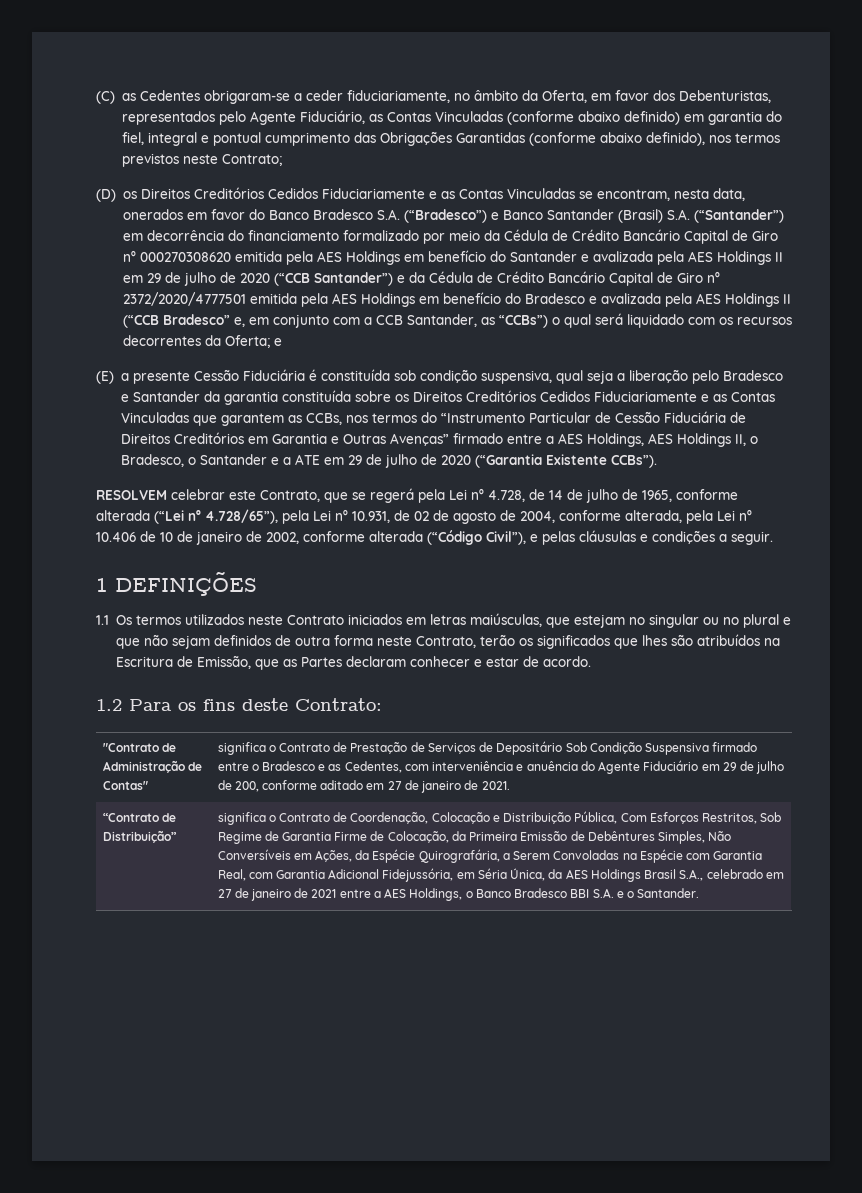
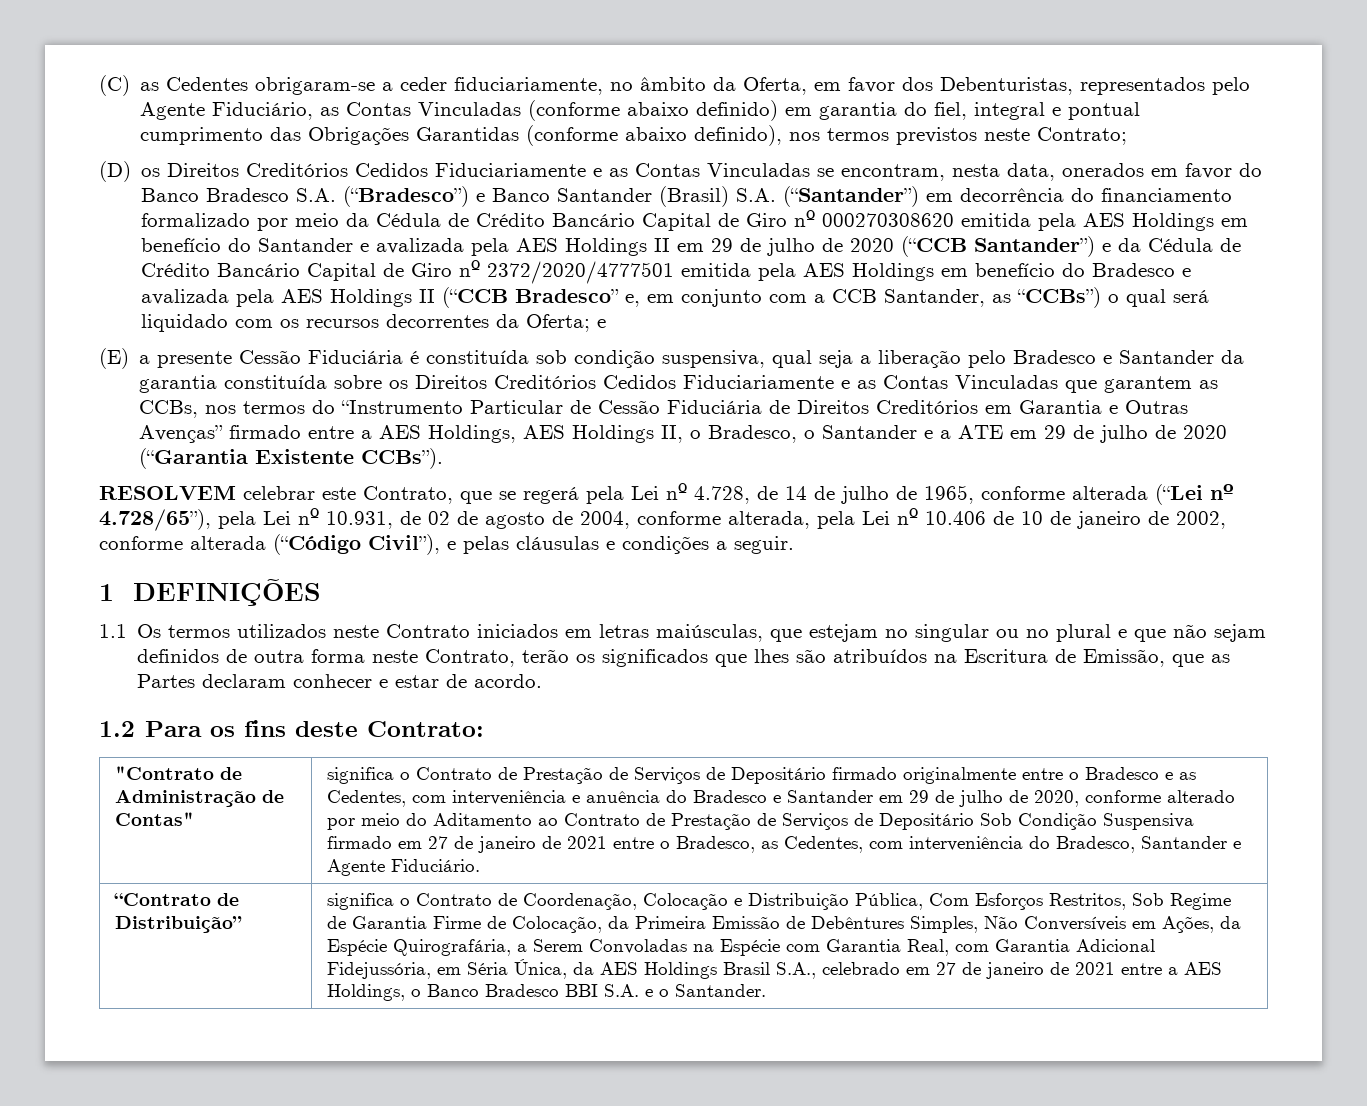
[565,742,758,755] Sob Condição Suspensiva firmado -> [831,767,1016,784] firmado originalmente
[598,760,785,774] [217,780,510,793] Agente Fiduciário em 29 de julho de 200, conforme aditado em 27 de janeiro de 2021. -> [692,790,1235,807] [326,813,1194,830] [326,836,1241,853] [326,859,480,876] Bradesco e Santander em 29 de julho de 2020, conforme alterado por meio do Aditamento ao Contrato de Prestação de Serviços de Depositário Sob Condição Suspensiva firmado em 27 de janeiro de 2021 entre o Bradesco, as Cedentes, com interveniência do Bradesco, Santander e Agente Fiduciário.

